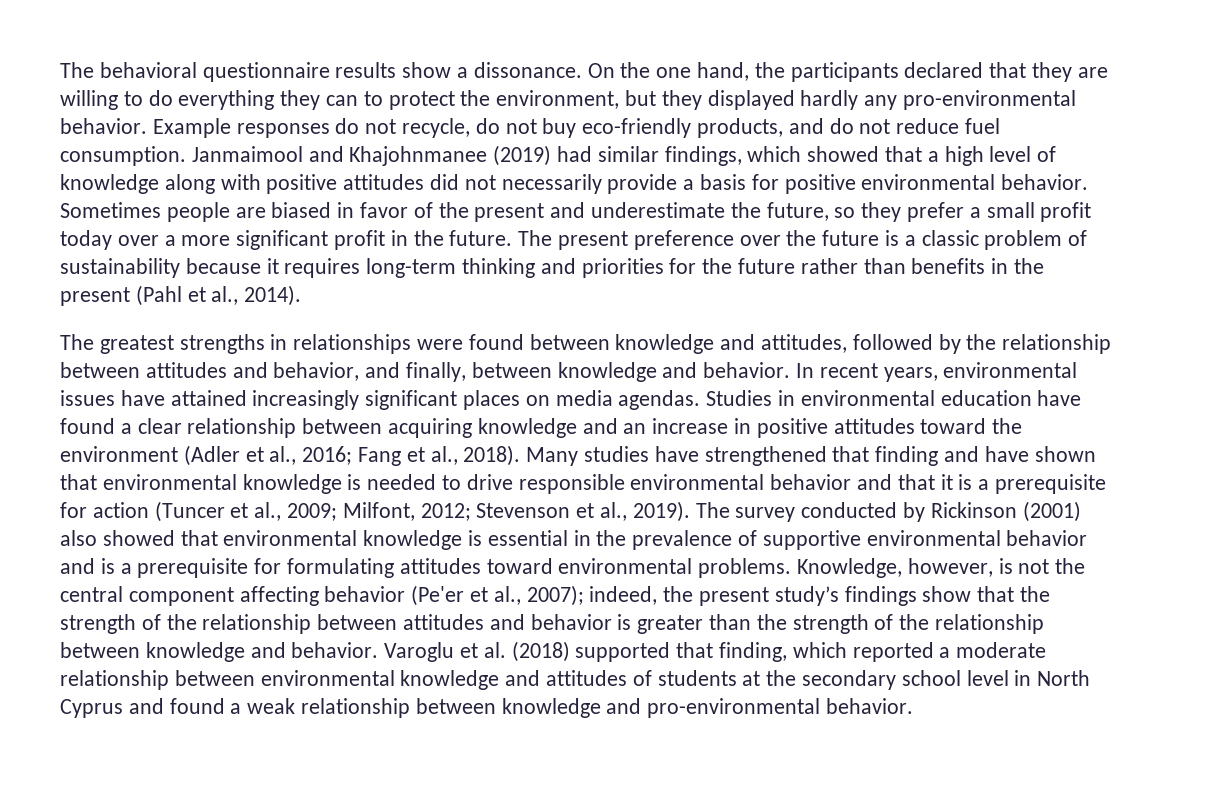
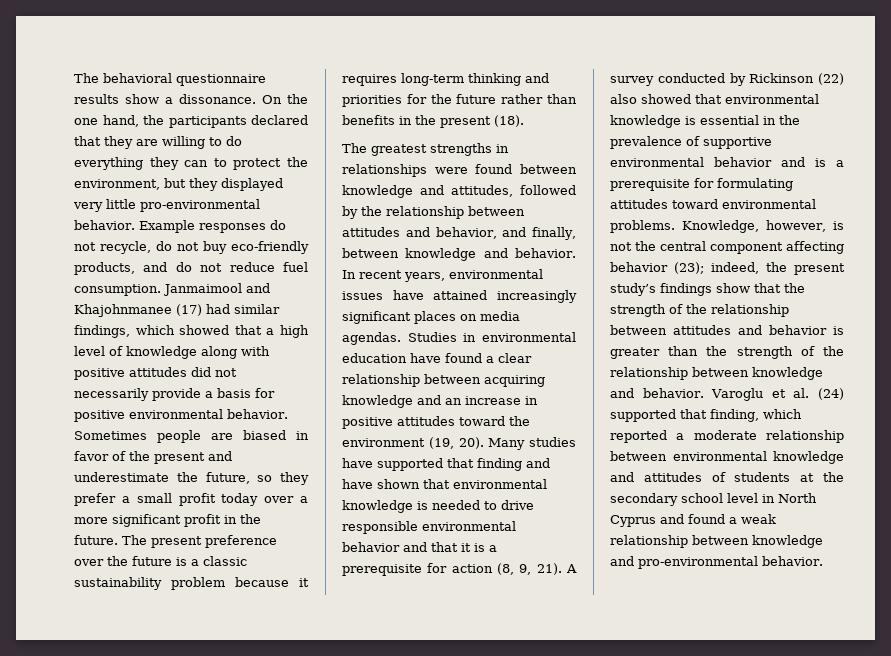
[800,90,898,110] hardly any -> [73,199,136,212] very little
[493,145,552,166] (2019) -> [176,304,202,316] (17)
[984,230,1088,250] [60,258,180,278] problem of sustainability -> [74,577,225,590] sustainability problem
[135,285,302,306] (Pahl et al., 2014). -> [494,115,524,127] (18).
[183,445,521,466] (Adler et al., 2016; Fang et al., 2018). -> [428,437,484,449] (19, 20).
[704,446,827,466] strengthened -> [377,458,443,471] supported
[154,501,730,522] (Tuncer et al., 2009; Milfont, 2012; Stevenson et al., 2019). The -> [497,563,577,575] (8, 9, 21). A
[1022,501,1081,522] (2001) -> [818,73,844,85] (22)
[411,585,584,606] (Pe'er et al., 2007); -> [674,262,704,274] (23);
[511,641,570,662] (2018) -> [818,388,844,400] (24)

